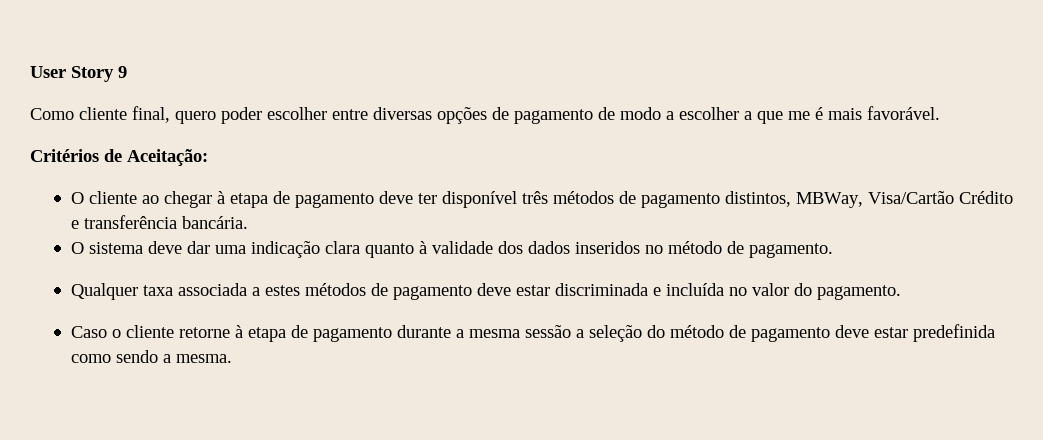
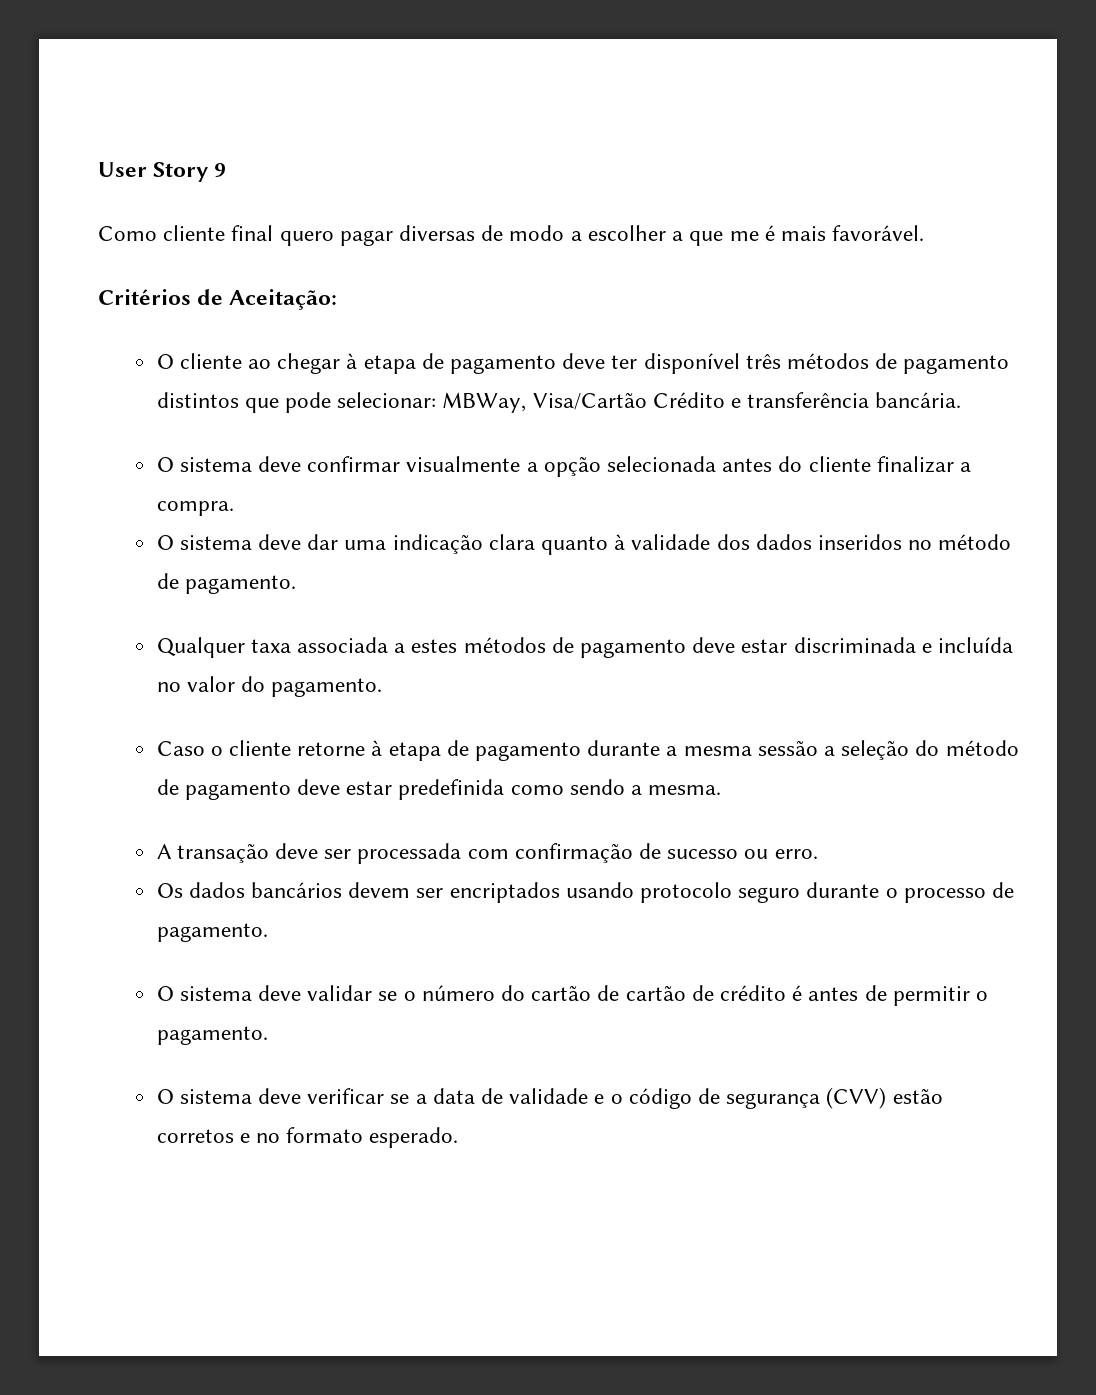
[132,106,593,124] final, quero poder escolher entre diversas opções de pagamento -> [231,225,476,246] final quero pagar diversas
[724,191,791,207] distintos, -> [156,392,437,413] distintos que pode selecionar:
(248, 222) none -> [156,456,972,477] [156,501,234,516] // O sistema deve confirmar visualmente a opção selecionada antes do cliente finalizar a compra.
(232, 358) none -> [156,843,818,864] [156,882,1015,903] [156,923,268,942] [156,985,989,1006] [156,1026,268,1045] [156,1087,943,1109] [156,1127,459,1148] // A transação deve ser processada com confirmação de sucesso ou erro. // Os dados bancários devem ser encriptados usando protocolo seguro durante o processo de pagamento. // O sistema deve validar se o número do cartão de cartão de crédito é antes de permitir o pagamento. // O sistema deve verificar se a data de validade e o código de segurança (CVV) estão corretos e no formato esperado.

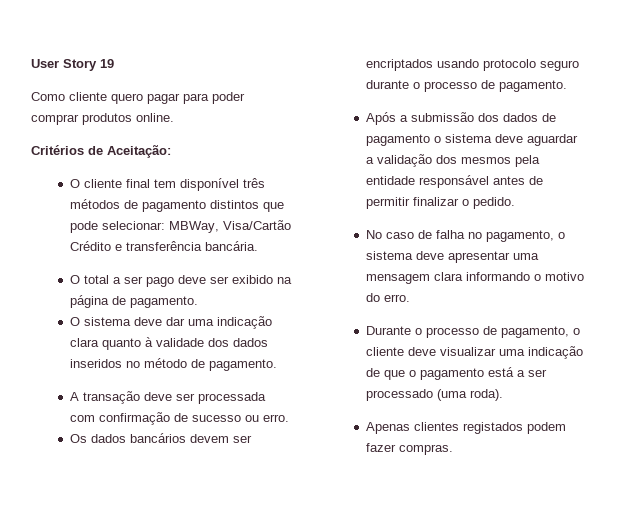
[214,163,227,177] 9 -> [100,59,114,68] 19
[231,225,274,241] final -> (107, 96) none
[399,225,925,246] diversas de modo a escolher a que me é mais favorável. -> [183,92,245,104] [31,113,174,125] para poder comprar produtos online.
[247,353,638,374] ao chegar à etapa de pagamento deve ter -> [125,179,176,188] final tem
[179,456,972,477] [156,501,234,516] sistema deve confirmar visualmente a opção selecionada antes do cliente finalizar a compra. -> [83,275,292,287] [69,295,198,308] total a ser pago deve ser exibido na página de pagamento.
[156,637,1014,658] [156,676,383,697] [156,740,1019,761] [156,779,722,800] // Qualquer taxa associada a estes métodos de pagamento deve estar discriminada e incluída no valor do pagamento. // Caso o cliente retorne à etapa de pagamento durante a mesma sessão a seleção do método de pagamento deve estar predefinida como sendo a mesma. -> (277, 365) none
[156,985,989,1006] [156,1026,268,1045] [156,1087,943,1109] [156,1127,459,1148] O sistema deve validar se o número do cartão de cartão de crédito é antes de permitir o pagamento. // O sistema deve verificar se a data de validade e o código de segurança (CVV) estão corretos e no formato esperado. -> [365,112,556,125] [365,134,578,146] [365,154,540,167] [365,175,543,188] [365,197,515,209] [365,230,565,242] [365,251,539,263] [365,272,584,284] [365,293,410,302] [365,326,580,338] [365,346,583,359] [365,367,547,380] [365,389,503,401] [365,422,566,434] [365,443,453,455] Após a submissão dos dados de pagamento o sistema deve aguardar a validação dos mesmos pela entidade responsável antes de permitir finalizar o pedido. // No caso de falha no pagamento, o sistema deve apresentar uma mensagem clara informando o motivo do erro. // Durante o processo de pagamento, o cliente deve visualizar uma indicação de que o pagamento está a ser processado (uma roda). // Apenas clientes registados podem fazer compras.

